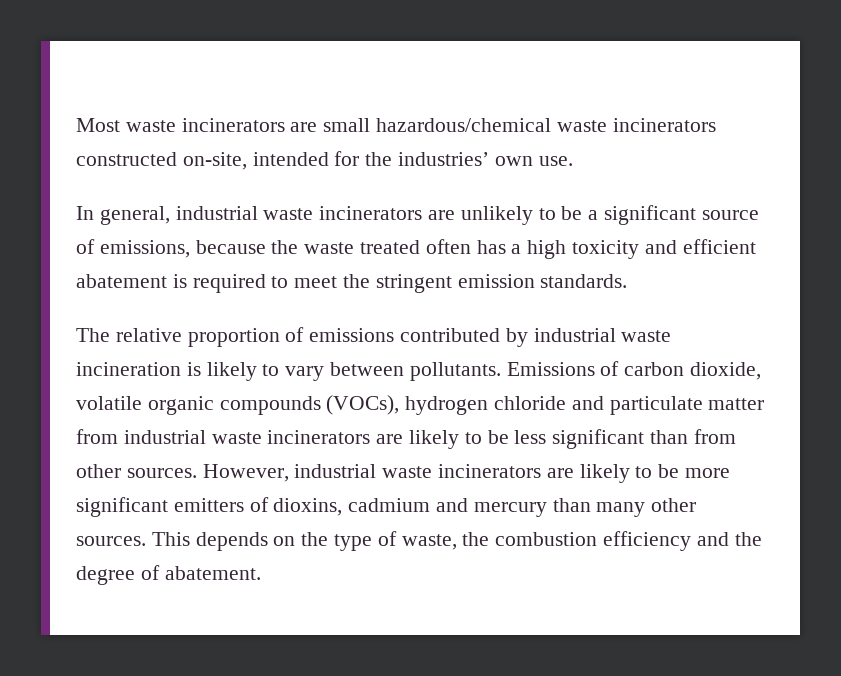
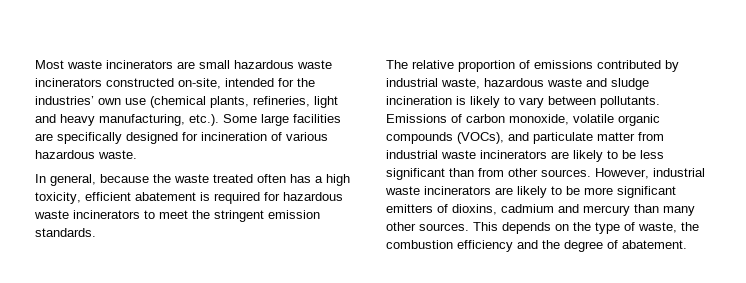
[376,118,552,132] hazardous/chemical -> [234,60,294,69] hazardous
[538,156,573,166] [76,205,759,225] [76,239,190,258] use. // In general, industrial waste incinerators are unlikely to be a significant source of emissions, -> [125,96,338,108] [35,114,341,126] [35,132,328,144] [35,150,137,159] [35,174,96,186] use (chemical plants, refineries, light and heavy manufacturing, etc.). Some large facilities are specifically designed for incineration of various hazardous waste. // In general,
[572,240,677,259] toxicity and -> [35,192,81,204] toxicity,
(266, 283) none -> [264,192,343,201] [34,210,140,219] for hazardous waste incinerators
[621,330,672,342] waste -> [441,78,649,90] waste, hazardous waste and sludge
[690,362,762,380] dioxide, -> [509,114,569,125] monoxide,
[405,396,567,415] hydrogen chloride -> (504, 138) none

